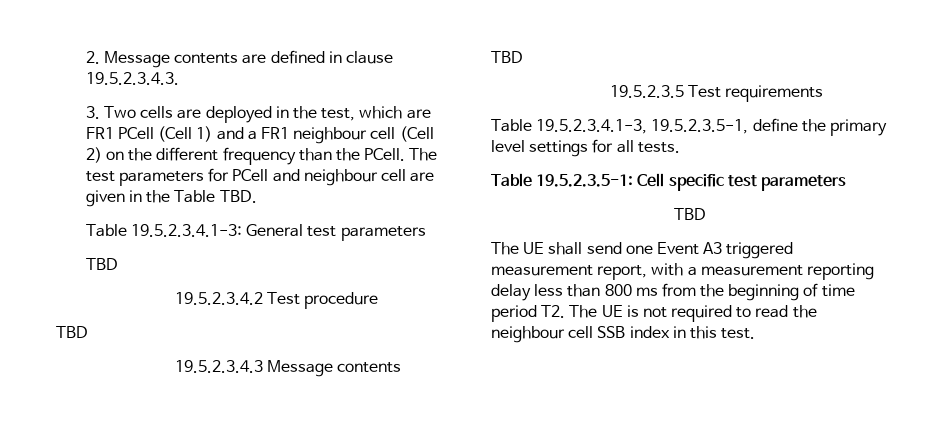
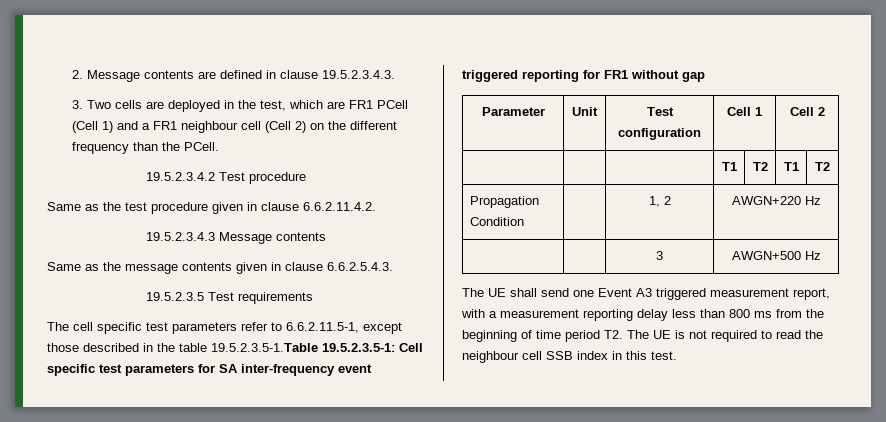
[409,148,438,161] [85,168,435,186] [85,190,257,207] [85,224,426,241] [85,258,118,270] [175,292,379,309] [56,326,88,338] [175,360,402,377] [491,51,523,63] [610,85,824,102] [491,118,887,136] [491,139,680,157] [491,173,532,187] The test parameters for PCell and neighbour cell are given in the Table TBD. // Table 19.5.2.3.4.1-3: General test parameters // TBD // 19.5.2.3.4.2 Test procedure // TBD // 19.5.2.3.4.3 Message contents // TBD // 19.5.2.3.5 Test requirements // Table 19.5.2.3.4.1-3, 19.5.2.3.5-1, define the primary level settings for all tests. // Table -> [146,172,307,184] [47,202,376,214] [146,232,327,244] [47,262,393,274] [146,292,314,304] [47,322,402,334] [47,343,318,352] // 19.5.2.3.4.2 Test procedure // Same as the test procedure given in clause 6.6.2.11.4.2. // 19.5.2.3.4.3 Message contents // Same as the message contents given in clause 6.6.2.5.4.3. // 19.5.2.3.5 Test requirements // The cell specific test parameters refer to 6.6.2.11.5-1, except those described in the table 19.5.2.3.5-1.Table
[673,208,706,220] // TBD -> [198,364,372,376] [462,70,705,82] [481,107,545,116] [572,107,598,116] [646,107,674,116] [618,128,701,140] [727,107,762,116] [789,107,825,116] [721,162,737,171] [752,162,768,171] [783,162,799,171] [815,162,830,171] [469,196,539,208] [469,217,524,226] [648,196,671,207] [731,196,821,205] [656,251,663,260] [731,251,821,260] for SA inter-frequency event triggered reporting for FR1 without gap // Parameter | Unit | Test configuration | Cell 1 | Cell 2 // | | | T1 | T2 | T1 | T2 // Propagation Condition | | 1, 2 | AWGN+220 Hz // | | 3 | AWGN+500 Hz

